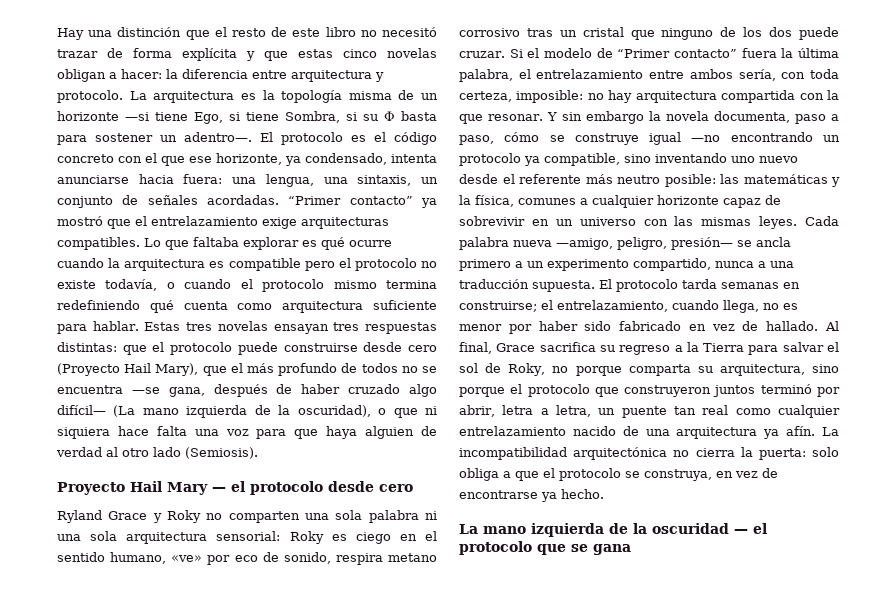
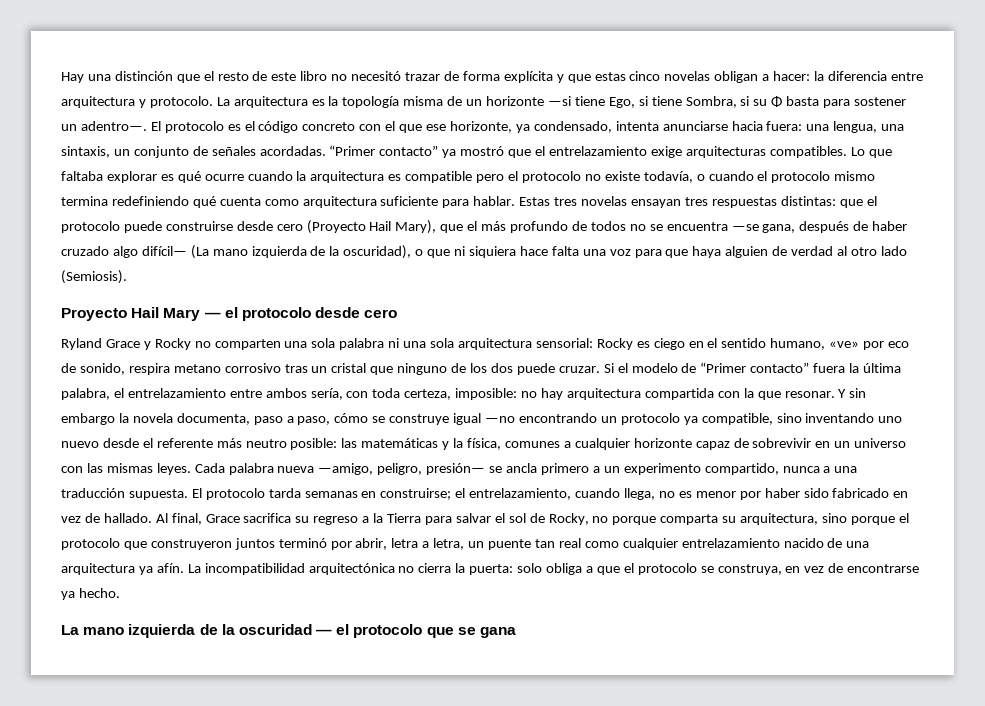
[167,510,201,523] Roky -> [154,338,191,350] Rocky
[289,531,324,544] Roky -> [596,338,633,350] Rocky
[508,363,546,376] Roky, -> [548,513,589,525] Rocky,

